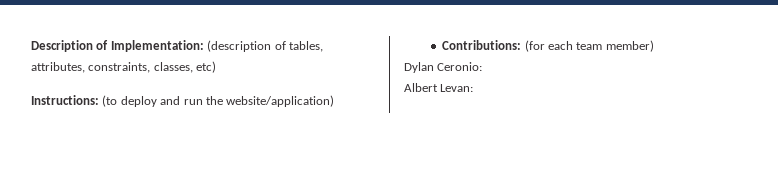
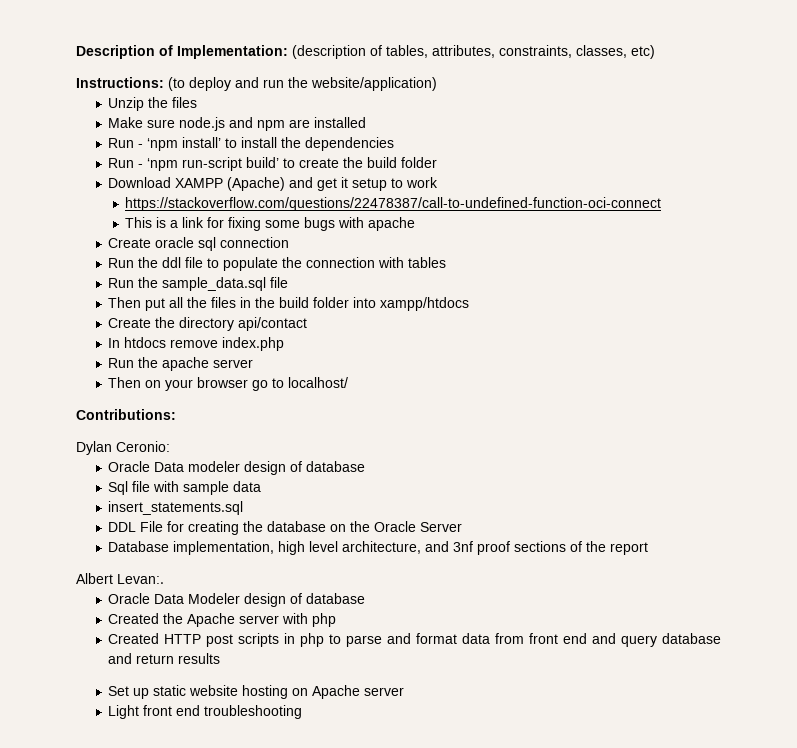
[442,40,654,52] [404,62,483,73] [404,83,474,92] Contributions: (for each team member) // Dylan Ceronio: // Albert Levan: -> [108,97,198,111] [108,117,367,131] [108,137,395,151] [108,157,438,171] [108,177,439,191] [125,197,662,211] [125,217,416,231] [108,237,290,251] [108,257,447,271] [108,277,289,291] [108,297,470,311] [108,317,308,331] [108,337,285,351] [108,357,254,371] [108,377,349,391] [76,409,176,420] [76,441,170,455] [108,461,366,475] [108,481,262,495] [108,501,244,515] [108,521,463,535] [108,541,649,555] [76,573,164,584] [108,593,366,607] [108,613,337,627] [108,633,722,647] [108,653,221,664] [108,685,405,699] [108,705,303,719] Unzip the files // Make sure node.js and npm are installed // Run - ‘npm install’ to install the dependencies // Run - ‘npm run-script build’ to create the build folder // Download XAMPP (Apache) and get it setup to work // https://stackoverflow.com/questions/22478387/call-to-undefined-function-oci-connect // This is a link for fixing some bugs with apache // Create oracle sql connection // Run the ddl file to populate the connection with tables // Run the sample_data.sql file // Then put all the files in the build folder into xampp/htdocs // Create the directory api/contact // In htdocs remove index.php // Run the apache server // Then on your browser go to localhost/ // Contributions: // Dylan Ceronio: // Oracle Data modeler design of database // Sql file with sample data // insert_statements.sql // DDL File for creating the database on the Oracle Server // Database implementation, high level architecture, and 3nf proof sections of the report // Albert Levan:. // Oracle Data Modeler design of database // Created the Apache server with php // Created HTTP post scripts in php to parse and format data from front end and query database and return results // Set up static website hosting on Apache server // Light front end troubleshooting

